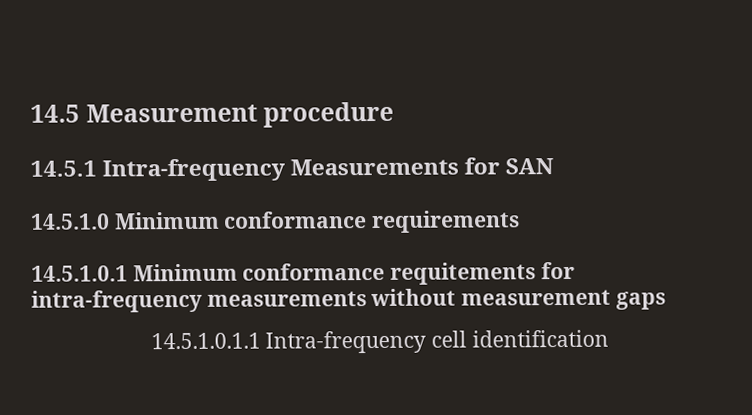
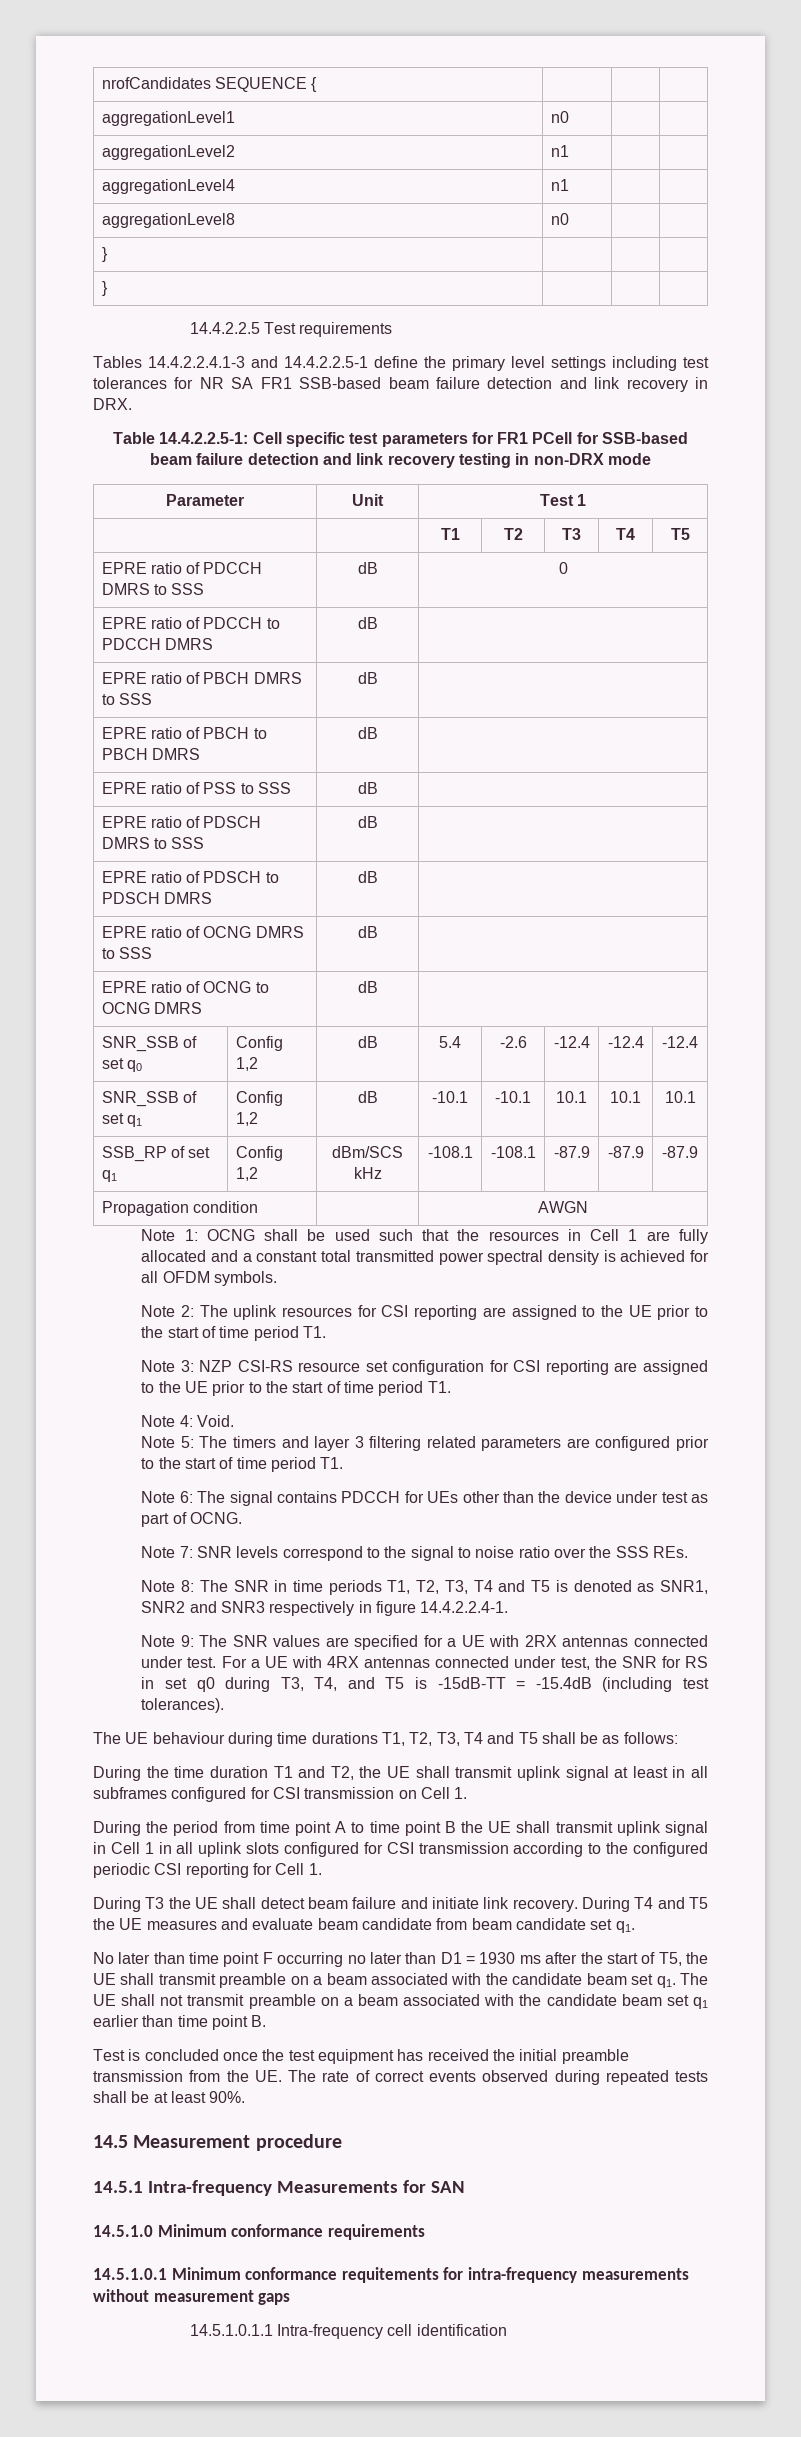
(30, 113) none -> [101,77,318,92] [101,111,235,126] [550,111,569,123] [101,145,235,160] [550,145,569,157] [101,179,235,194] [550,179,569,191] [101,213,235,228] [550,213,569,225] [101,247,108,262] [101,281,108,296] [189,322,393,337] [93,356,709,371] [93,377,708,392] [93,398,132,410] [112,432,689,447] [150,453,651,468] [166,494,244,506] [352,494,384,506] [539,494,587,506] [440,528,460,540] [503,528,523,540] [562,528,581,540] [616,528,635,540] [670,528,690,540] [101,562,263,574] [101,583,205,595] [357,562,378,574] [558,562,568,574] [101,617,280,629] [101,638,213,650] [357,617,378,629] [101,672,302,684] [101,693,152,705] [357,672,378,684] [101,727,267,739] [101,748,200,760] [357,727,378,739] [101,782,292,794] [357,782,378,794] [101,816,262,828] [101,837,205,849] [357,816,378,828] [101,871,279,883] [101,892,212,904] [357,871,378,883] [101,926,304,938] [101,947,152,959] [357,926,378,938] [101,981,269,993] [101,1002,202,1014] [357,981,378,993] [101,1036,197,1052] [101,1058,142,1072] [235,1036,283,1051] [235,1057,258,1071] [357,1036,378,1048] [439,1036,461,1048] [499,1036,527,1048] [553,1036,590,1048] [607,1036,644,1048] [662,1036,698,1048] [101,1091,197,1107] [101,1113,142,1127] [235,1091,283,1106] [235,1112,258,1126] [357,1091,378,1103] [432,1091,468,1103] [495,1091,531,1103] [556,1091,587,1103] [610,1091,641,1103] [664,1091,696,1103] [101,1146,211,1162] [101,1170,117,1182] [235,1146,283,1161] [235,1167,258,1181] [332,1146,403,1158] [353,1167,382,1179] [427,1146,473,1158] [490,1146,536,1158] [553,1146,590,1158] [607,1146,644,1158] [662,1146,698,1158] [101,1201,258,1216] [538,1201,588,1213] [141,1229,709,1244] [141,1250,710,1265] [141,1271,277,1286] [141,1305,708,1320] [141,1326,326,1341] [141,1360,708,1375] [141,1381,451,1396] [141,1415,234,1427] [141,1436,709,1451] [141,1457,344,1472] [141,1491,708,1506] [141,1512,242,1527] [141,1546,688,1561] [141,1580,708,1595] [141,1601,509,1616] [141,1635,708,1650] [141,1656,708,1670] [141,1677,709,1692] [141,1698,225,1713] [93,1732,678,1747] [93,1766,708,1781] [93,1787,468,1802] [93,1821,708,1836] [93,1842,708,1857] [93,1863,322,1878] [93,1897,709,1912] [93,1918,635,1933] [93,1952,708,1967] [93,1973,709,1988] [93,1994,708,2009] [93,2015,267,2030] [93,2049,629,2064] [93,2070,708,2085] [93,2091,246,2103] nrofCandidates SEQUENCE { | | | // aggregationLevel1 | n0 | | // aggregationLevel2 | n1 | | // aggregationLevel4 | n1 | | // aggregationLevel8 | n0 | | // } | | | // } | | | // 14.4.2.2.5 Test requirements // Tables 14.4.2.2.4.1-3 and 14.4.2.2.5-1 define the primary level settings including test tolerances for NR SA FR1 SSB-based beam failure detection and link recovery in DRX. // Table 14.4.2.2.5-1: Cell specific test parameters for FR1 PCell for SSB-based beam failure detection and link recovery testing in non-DRX mode // Parameter | Unit | Test 1 // | | T1 | T2 | T3 | T4 | T5 // EPRE ratio of PDCCH DMRS to SSS | dB | 0 // EPRE ratio of PDCCH to PDCCH DMRS | dB | // EPRE ratio of PBCH DMRS to SSS | dB | // EPRE ratio of PBCH to PBCH DMRS | dB | // EPRE ratio of PSS to SSS | dB | // EPRE ratio of PDSCH DMRS to SSS | dB | // EPRE ratio of PDSCH to PDSCH DMRS | dB | // EPRE ratio of OCNG DMRS to SSS | dB | // EPRE ratio of OCNG to OCNG DMRS | dB | // SNR_SSB of set q0 | Config 1,2 | dB | 5.4 | -2.6 | -12.4 | -12.4 | -12.4 // SNR_SSB of set q1 | Config 1,2 | dB | -10.1 | -10.1 | 10.1 | 10.1 | 10.1 // SSB_RP of set q1 | Config 1,2 | dBm/SCS kHz | -108.1 | -108.1 | -87.9 | -87.9 | -87.9 // Propagation condition | | AWGN // Note 1: OCNG shall be used such that the resources in Cell 1 are fully allocated and a constant total transmitted power spectral density is achieved for all OFDM symbols. // Note 2: The uplink resources for CSI reporting are assigned to the UE prior to the start of time period T1. // Note 3: NZP CSI-RS resource set configuration for CSI reporting are assigned to the UE prior to the start of time period T1. // Note 4: Void. // Note 5: The timers and layer 3 filtering related parameters are configured prior to the start of time period T1. // Note 6: The signal contains PDCCH for UEs other than the device under test as part of OCNG. // Note 7: SNR levels correspond to the signal to noise ratio over the SSS REs. // Note 8: The SNR in time periods T1, T2, T3, T4 and T5 is denoted as SNR1, SNR2 and SNR3 respectively in figure 14.4.2.2.4-1. // Note 9: The SNR values are specified for a UE with 2RX antennas connected under test. For a UE with 4RX antennas connected under test, the SNR for RS in set q0 during T3, T4, and T5 is -15dB-TT = -15.4dB (including test tolerances). // The UE behaviour during time durations T1, T2, T3, T4 and T5 shall be as follows: // During the time duration T1 and T2, the UE shall transmit uplink signal at least in all subframes configured for CSI transmission on Cell 1. // During the period from time point A to time point B the UE shall transmit uplink signal in Cell 1 in all uplink slots configured for CSI transmission according to the configured periodic CSI reporting for Cell 1. // During T3 the UE shall detect beam failure and initiate link recovery. During T4 and T5 the UE measures and evaluate beam candidate from beam candidate set q1. // No later than time point F occurring no later than D1 = 1930 ms after the start of T5, the UE shall transmit preamble on a beam associated with the candidate beam set q1. The UE shall not transmit preamble on a beam associated with the candidate beam set q1 earlier than time point B. // Test is concluded once the test equipment has received the initial preamble transmission from the UE. The rate of correct events observed during repeated tests shall be at least 90%. //

